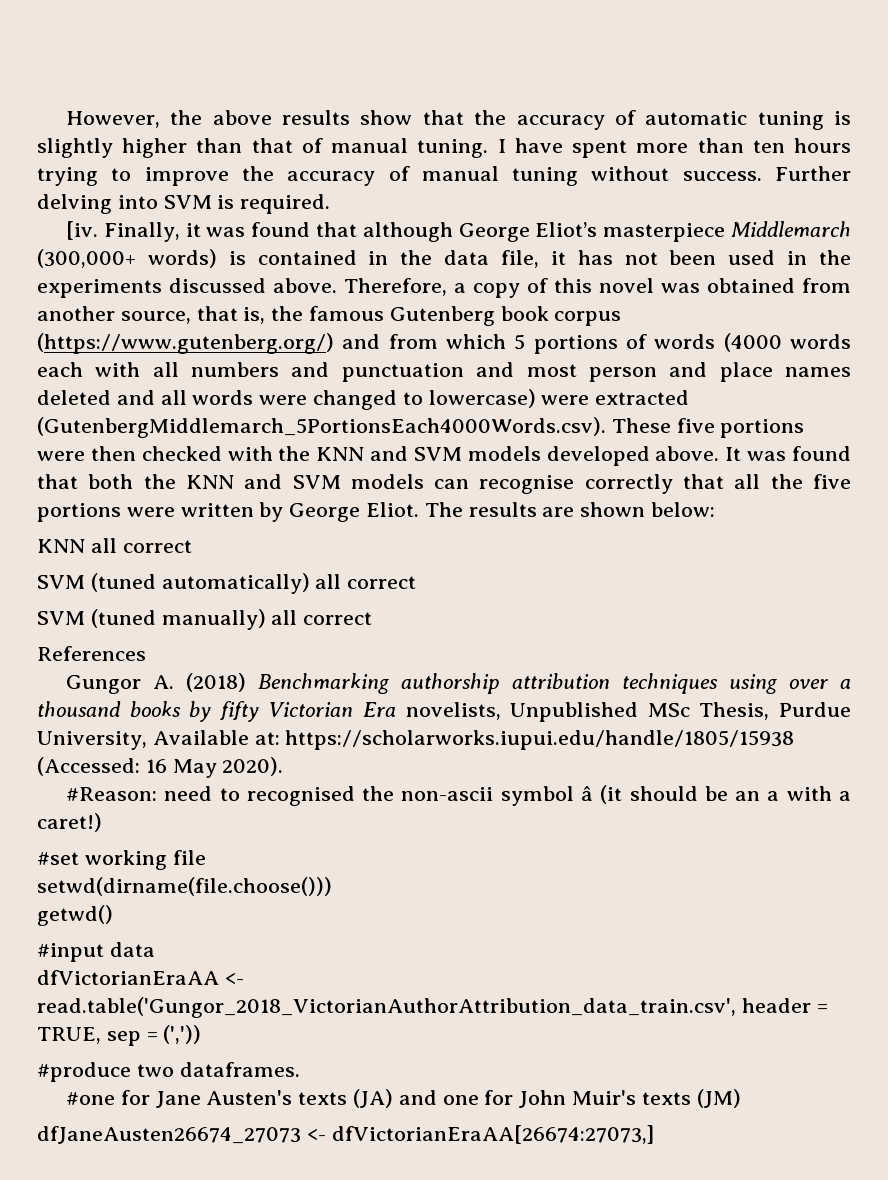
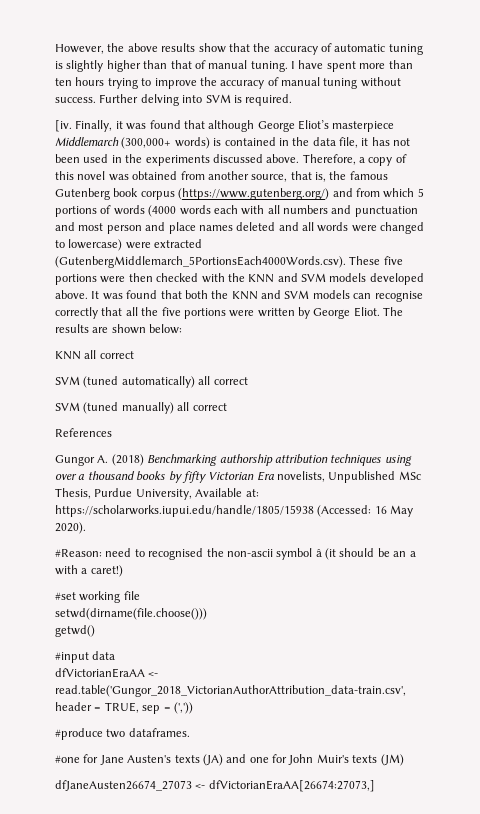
[37,997,736,1018] read.table('Gungor_2018_VictorianAuthorAttribution_data_train.csv', -> [55,685,406,697] read.table('Gungor_2018_VictorianAuthorAttribution_data-train.csv',

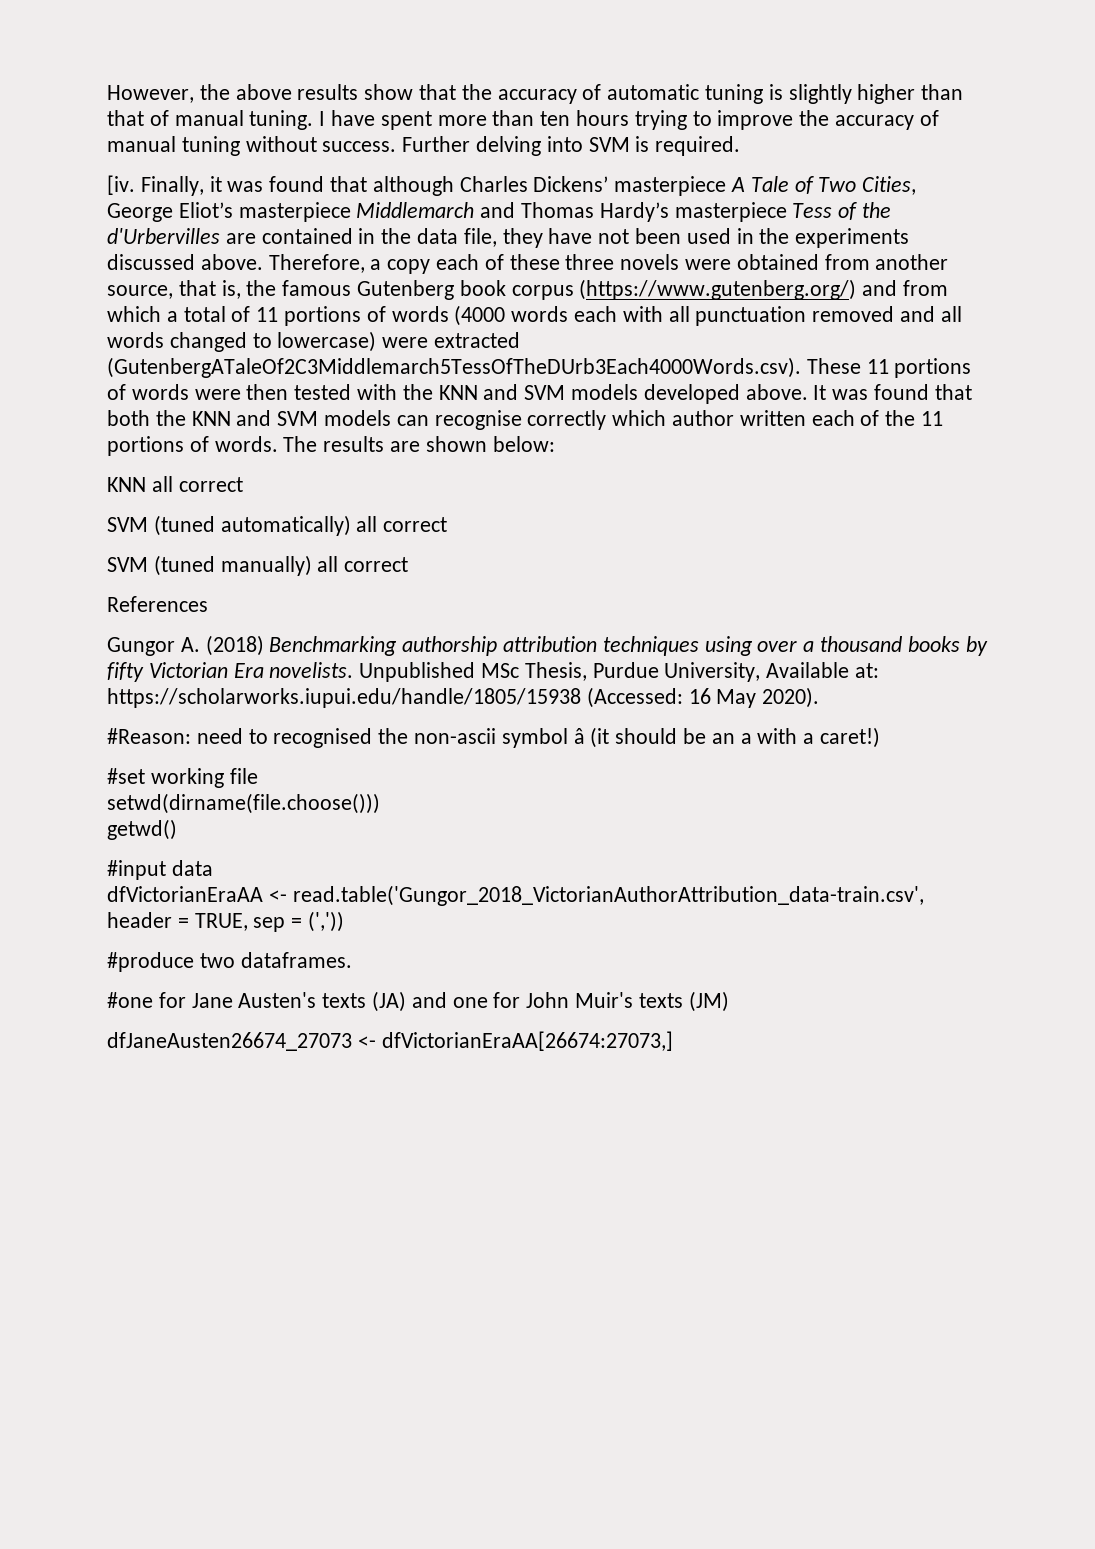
[257,120,395,132] [55,137,222,149] George Eliot’s masterpiece Middlemarch (300,000+ words) is -> [459,176,917,196] [107,202,892,222] [107,228,256,244] Charles Dickens’ masterpiece A Tale of Two Cities, George Eliot’s masterpiece Middlemarch and Thomas Hardy’s masterpiece Tess of the d'Urbervilles are
[361,137,390,146] it has -> [502,228,593,248] they have
[395,154,407,163] [55,171,129,181] of this novel was -> [436,254,732,270] each of these three novels were
[417,188,424,197] 5 -> [166,306,279,322] a total of 11
[283,205,418,217] [55,222,276,234] numbers and punctuation and most person and place names deleted -> [695,306,895,326] punctuation removed
[351,225,377,232] were -> (164, 340) none
[55,256,403,268] [55,274,97,285] (GutenbergMiddlemarch_5PortionsEach4000Words.csv). These five portions -> [107,357,972,378] [107,384,189,400] (GutenbergATaleOf2C3Middlemarch5TessOfTheDUrb3Each4000Words.csv). These 11 portions of words
[156,273,199,282] checked -> [294,384,352,400] tested
[101,307,380,319] that all the five portions were written by George Eliot. -> [612,410,944,426] [107,436,278,456] which author written each of the 11 portions of words.
[277,471,325,482] novelists, -> [269,662,354,678] novelists.

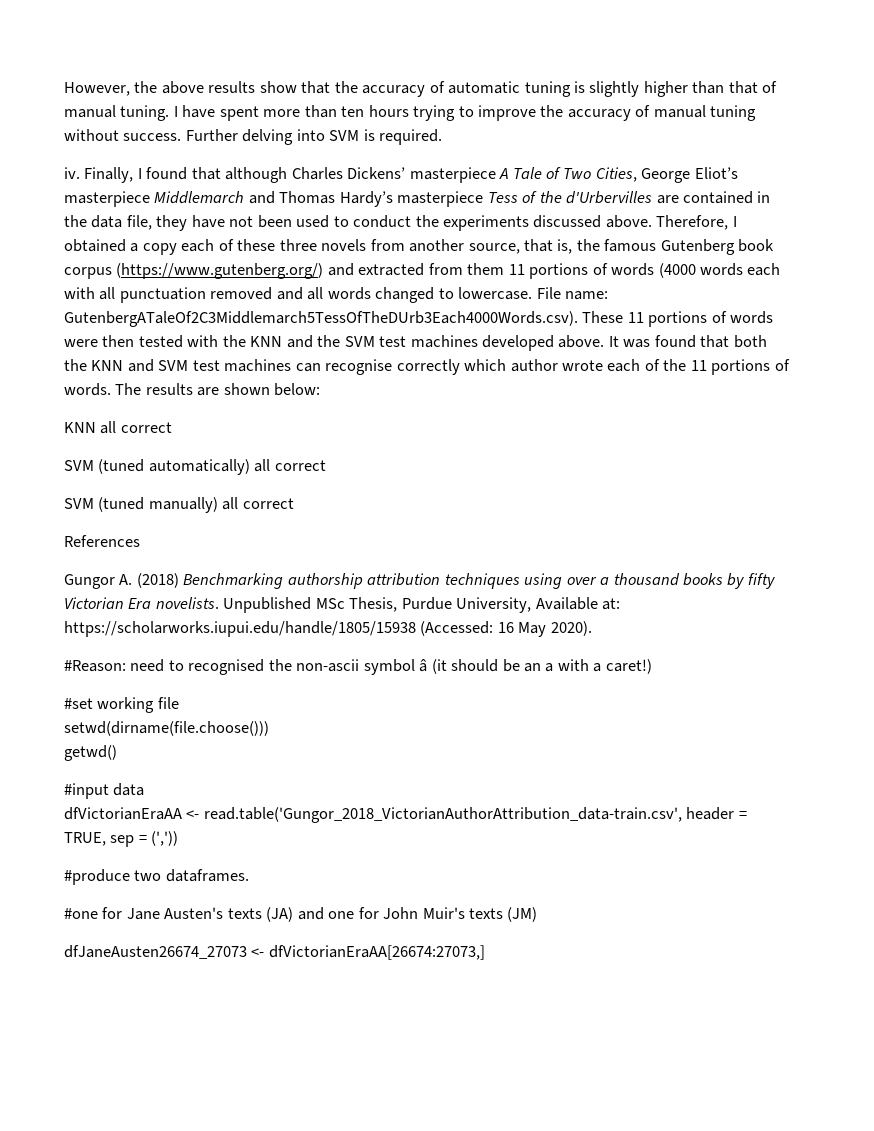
[107,175,264,196] [iv. Finally, it was -> [64,167,142,183] iv. Finally, I
[736,228,754,244] in -> [333,215,412,228] to conduct
(365, 263) none -> [732,216,737,227] [64,239,126,252] I obtained
[685,254,819,270] were obtained -> (367, 245) none
[903,280,949,296] [107,306,251,322] from which a total of -> [358,263,505,276] extracted from them
[277,331,521,352] [107,357,801,378] lowercase) were extracted (GutenbergATaleOf2C3Middlemarch5TessOfTheDUrb3Each4000Words.csv). -> [458,287,609,300] [64,311,578,327] lowercase. File name: GutenbergATaleOf2C3Middlemarch5TessOfTheDUrb3Each4000Words.csv).
[524,384,639,400] SVM models -> [317,335,478,348] the SVM test machines
[324,410,392,426] models -> [192,359,292,372] test machines
[739,410,806,426] written -> [562,360,604,371] wrote

